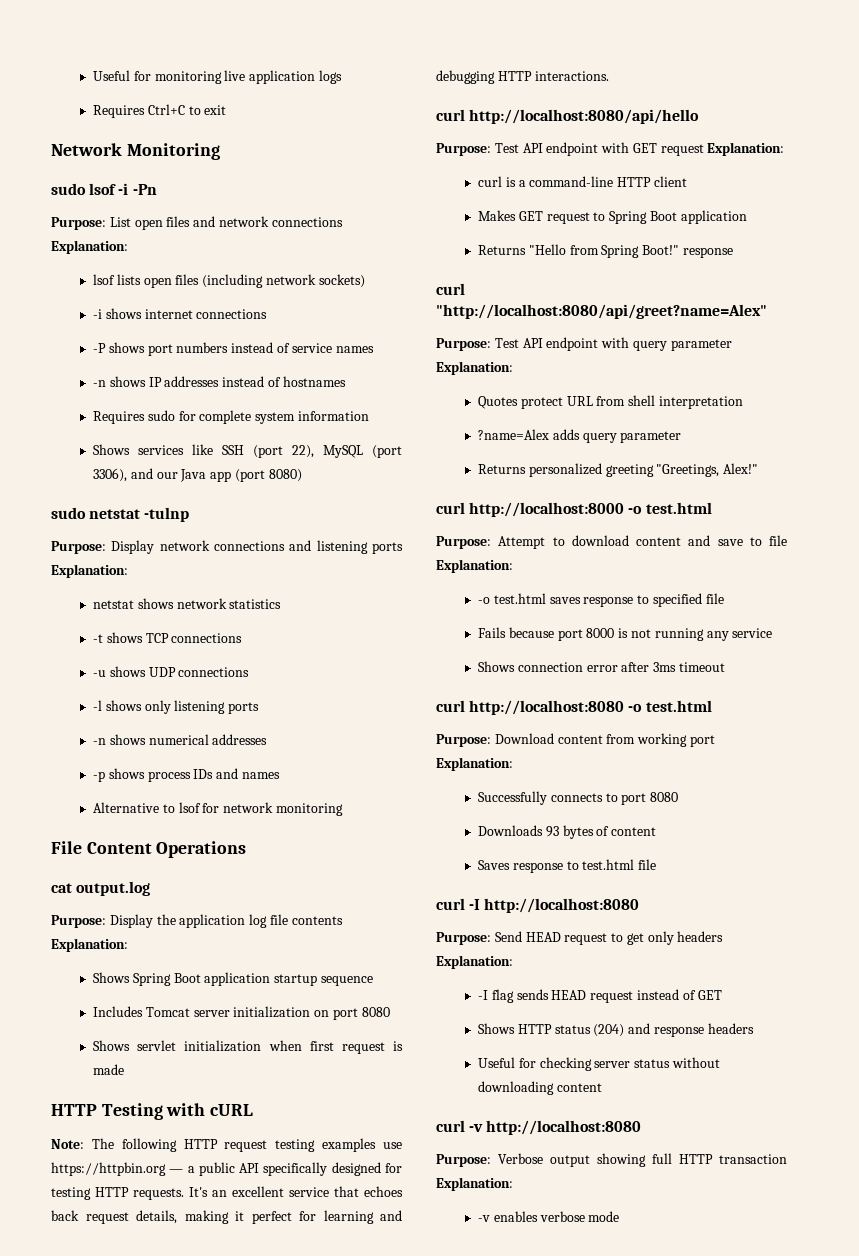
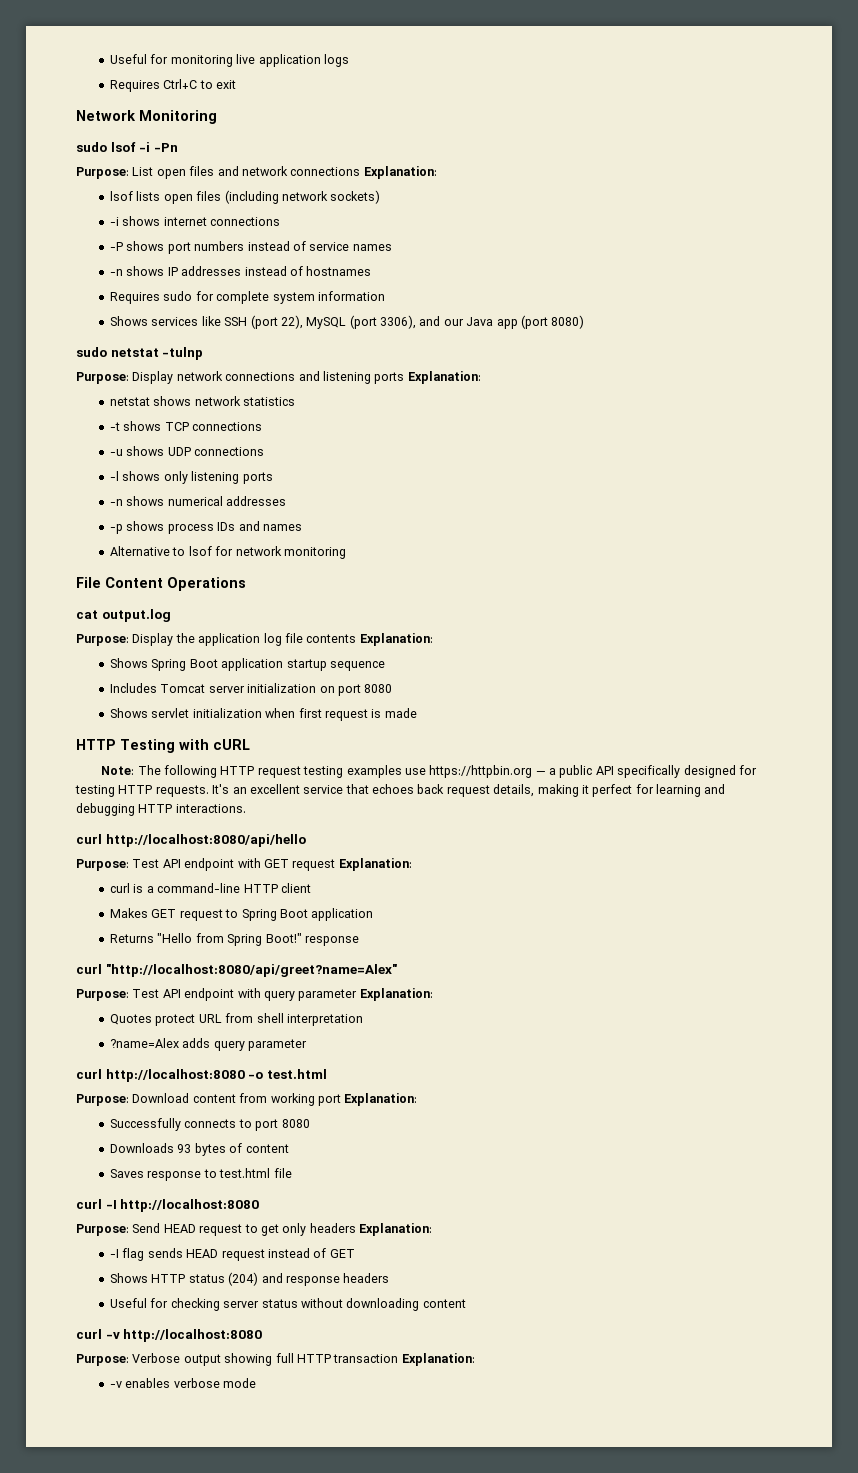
[478,463,759,477] [436,502,712,517] [436,535,787,549] [436,559,513,573] [478,593,724,607] [478,627,773,641] [478,661,725,672] // Returns personalized greeting "Greetings, Alex!" // curl http://localhost:8000 -o test.html // Purpose: Attempt to download content and save to file Explanation: // -o test.html saves response to specified file // Fails because port 8000 is not running any service // Shows connection error after 3ms timeout -> (308, 1045) none

